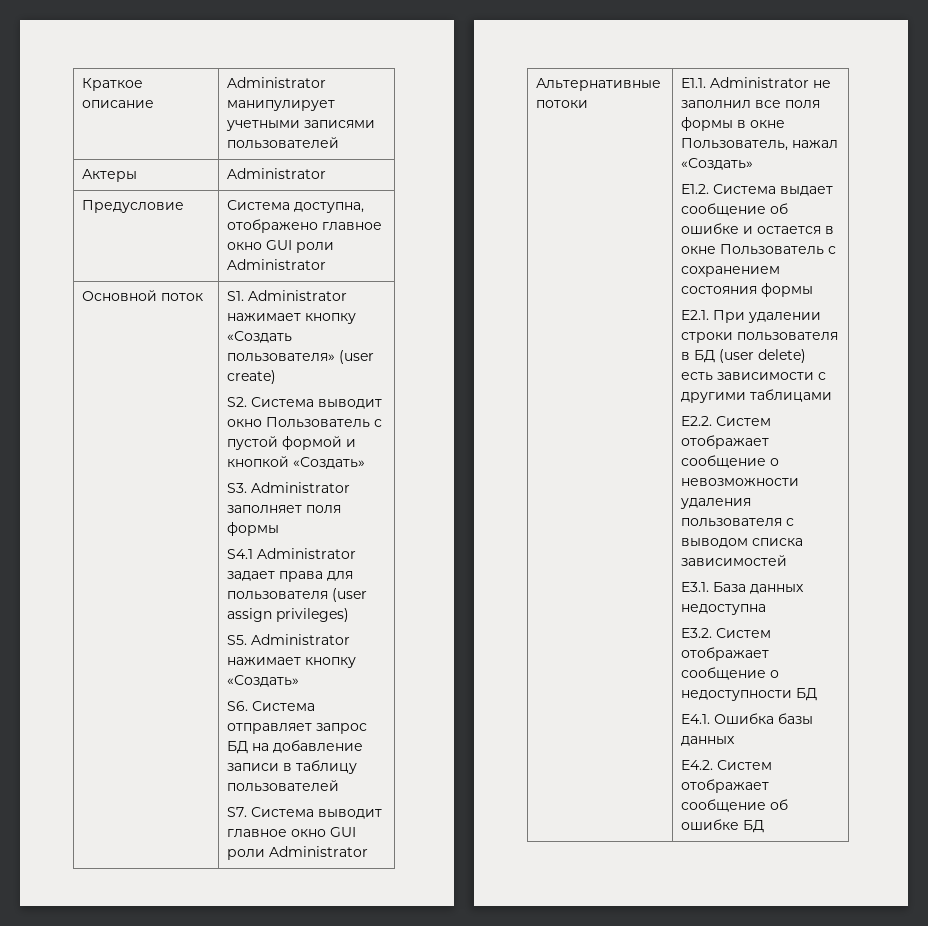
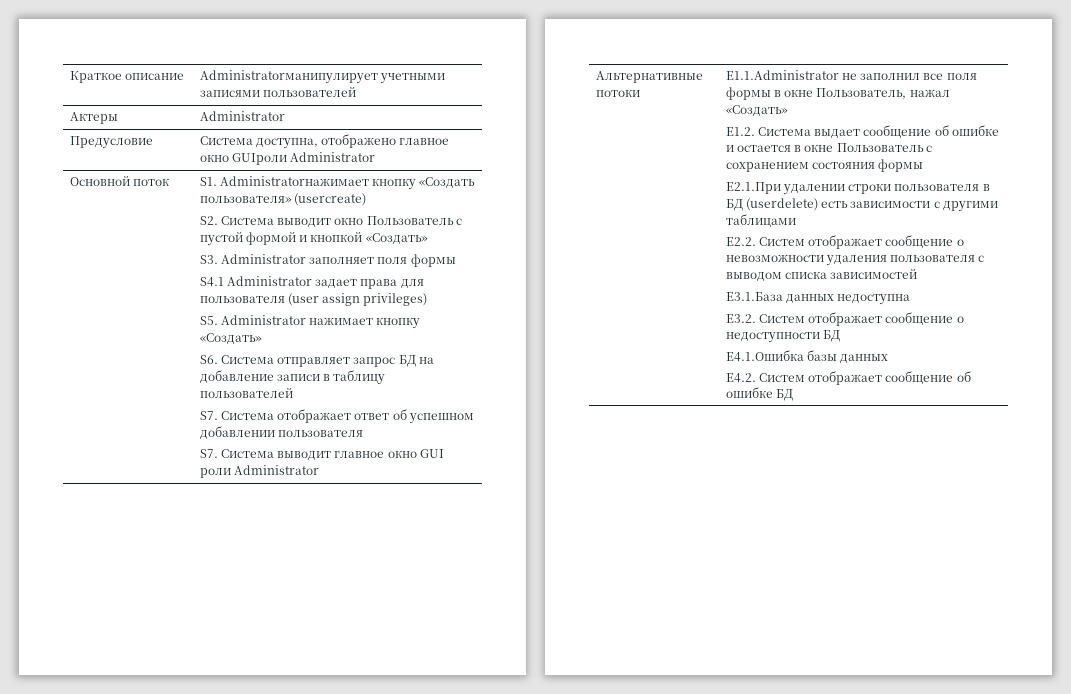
[226,77,326,88] [226,100,335,111] Administrator манипулирует -> [199,70,378,84] Administratorманипулирует
[265,240,334,253] GUI роли -> [231,153,287,165] GUIроли
[247,290,347,301] [226,313,301,321] Administrator нажимает -> [219,176,369,186] Administratorнажимает
[338,350,374,364] [226,370,276,384] (user create) -> [293,193,366,206] (usercreate)
(339, 786) none -> [199,409,474,424] [199,426,363,439] // S7. Система отображает ответ об успешном добавлении пользователя
[680,77,809,88] Е1.1. Administrator -> [725,70,839,80] Е1.1.Administrator
[680,310,745,323] E2.1. При -> [725,182,781,194] E2.1.При
[718,349,806,363] (user delete) -> [745,198,818,211] (userdelete)
[680,582,746,592] E3.1. База -> [725,292,783,301] E3.1.База
[680,713,774,724] E4.1. Ошибка -> [725,350,804,362] E4.1.Ошибка

